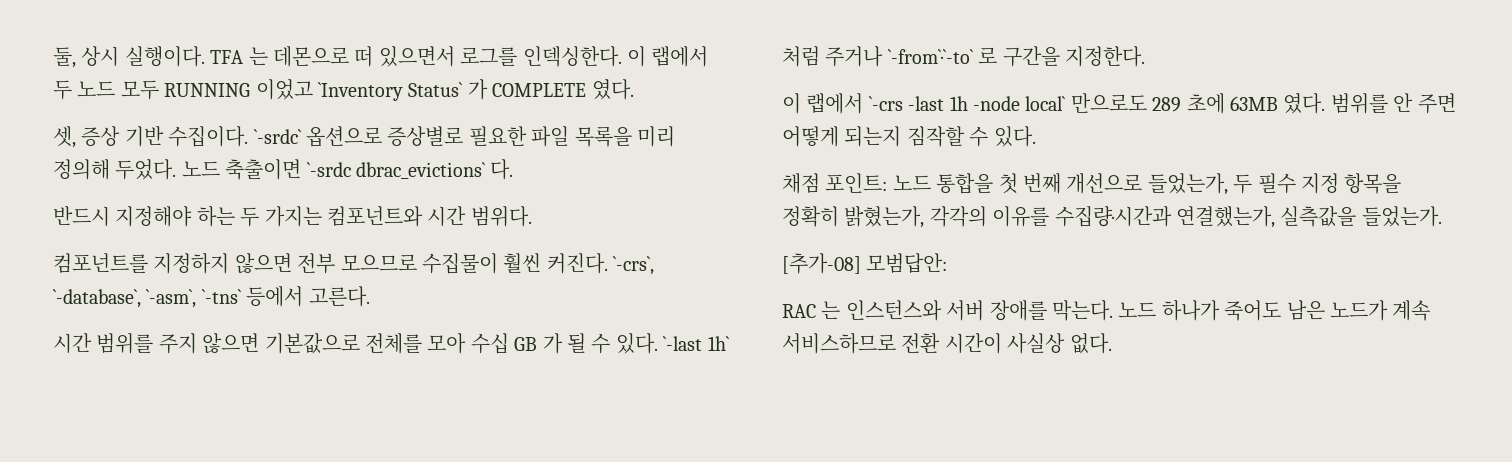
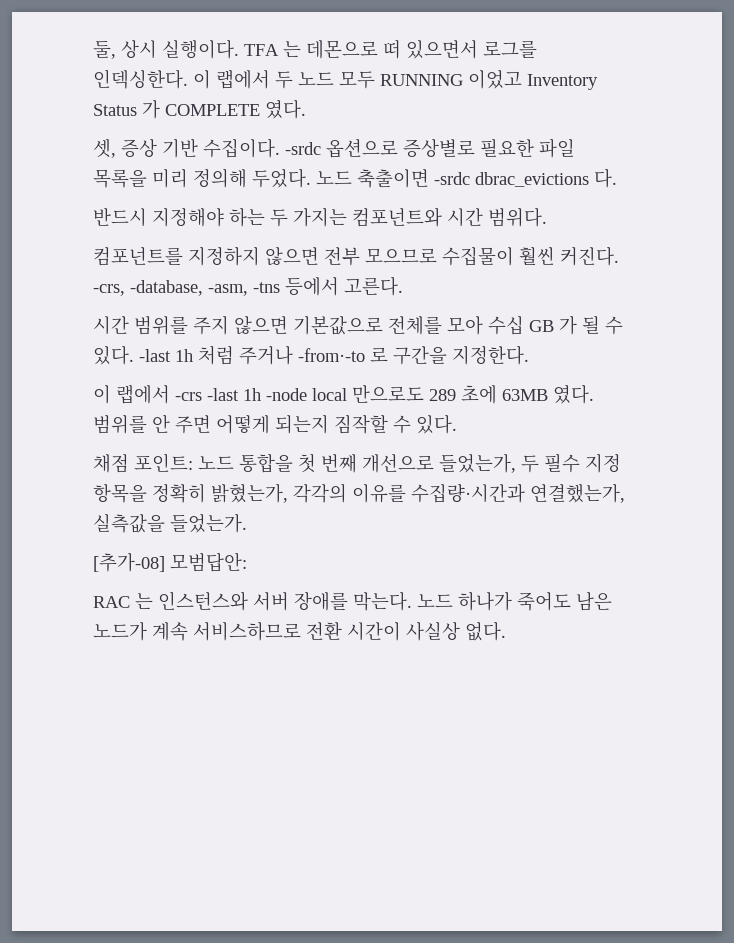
[318,82,464,101] `Inventory Status` -> [527,74,598,90] [93,104,137,116] Inventory Status
[253,129,302,144] `-srdc` -> [285,142,321,155] -srdc
[306,162,486,179] `-srdc dbrac_evictions` -> [434,172,589,187] -srdc dbrac_evictions
[613,256,655,275] [53,289,242,308] `-crs`, `-database`, `-asm`, `-tns` -> [93,280,280,296] -crs, -database, -asm, -tns
[663,336,730,351] `-last 1h` -> [139,349,193,362] -last 1h
[887,49,974,64] `-from`·`-to` -> [298,348,365,362] -from·-to
[868,96,903,111] `-crs -> [175,392,202,401] -crs
[1025,96,1067,111] local` -> [312,388,347,401] local

